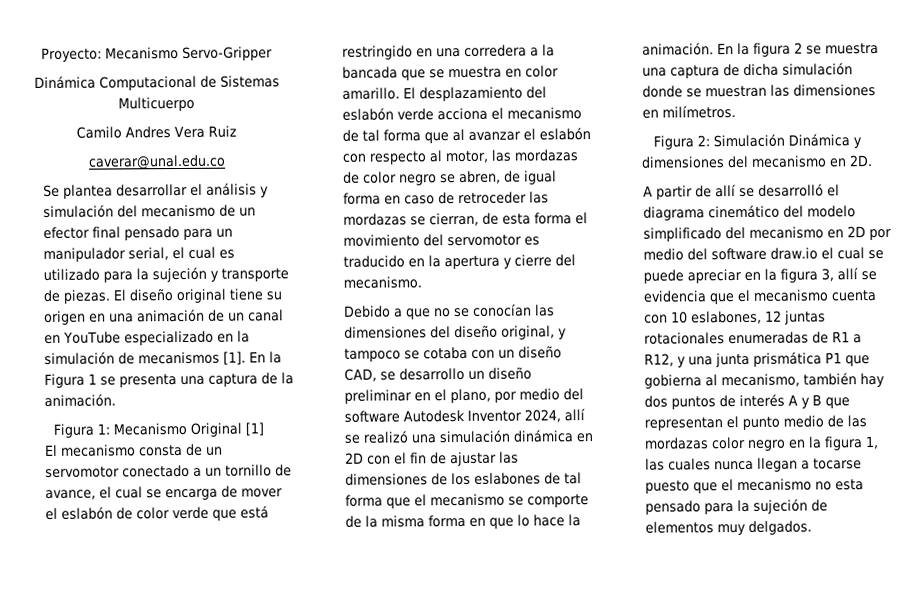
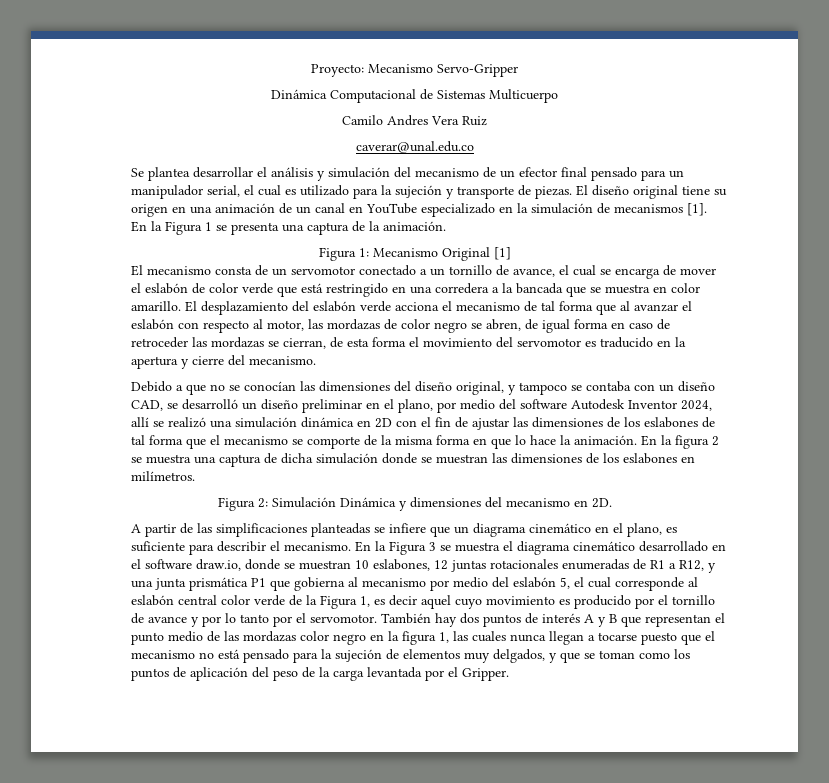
[422,346,468,360] cotaba -> [585,381,631,392] contaba
[398,367,465,381] desarrollo -> [181,399,238,410] desarrolló
(876, 90) none -> [585,453,677,464] de los eslabones
[714,183,840,198] [642,204,856,221] [642,226,892,242] [642,247,884,261] [642,267,877,284] [642,289,877,305] [643,314,668,324] allí se desarrolló el diagrama cinemático del modelo simplificado del mecanismo en 2D por medio del software draw.io el cual se puede apreciar en la figura 3, allí se evidencia que el mecanismo cuenta con -> [196,523,677,537] [130,541,726,555] [130,559,351,571] las simplificaciones planteadas se infiere que un diagrama cinemático en el plano, es suficiente para describir el mecanismo. En la Figura 3 se muestra el diagrama cinemático desarrollado en el software draw.io, donde se muestran
[720,372,857,388] mecanismo, también -> [361,577,698,591] [130,595,715,609] [130,613,431,627] mecanismo por medio del eslabón 5, el cual corresponde al eslabón central color verde de la Figura 1, es decir aquel cuyo movimiento es producido por el tornillo de avance y por lo tanto por el servomotor. También
[834,479,864,491] esta -> [217,649,240,659] está
[747,520,812,535] delgados. -> [492,649,690,663] [130,667,509,681] delgados, y que se toman como los puntos de aplicación del peso de la carga levantada por el Gripper.

